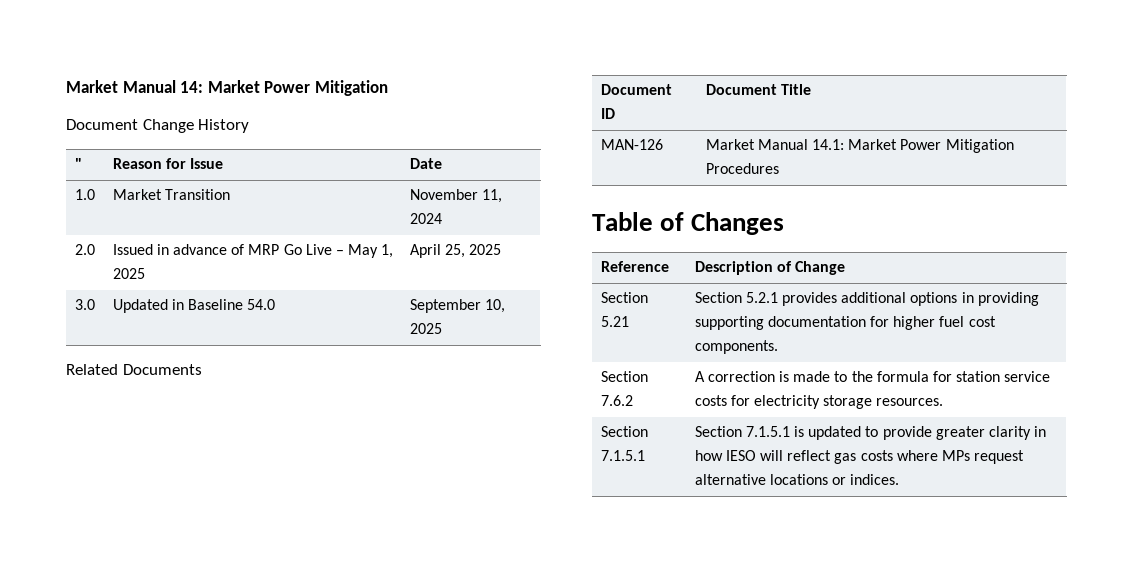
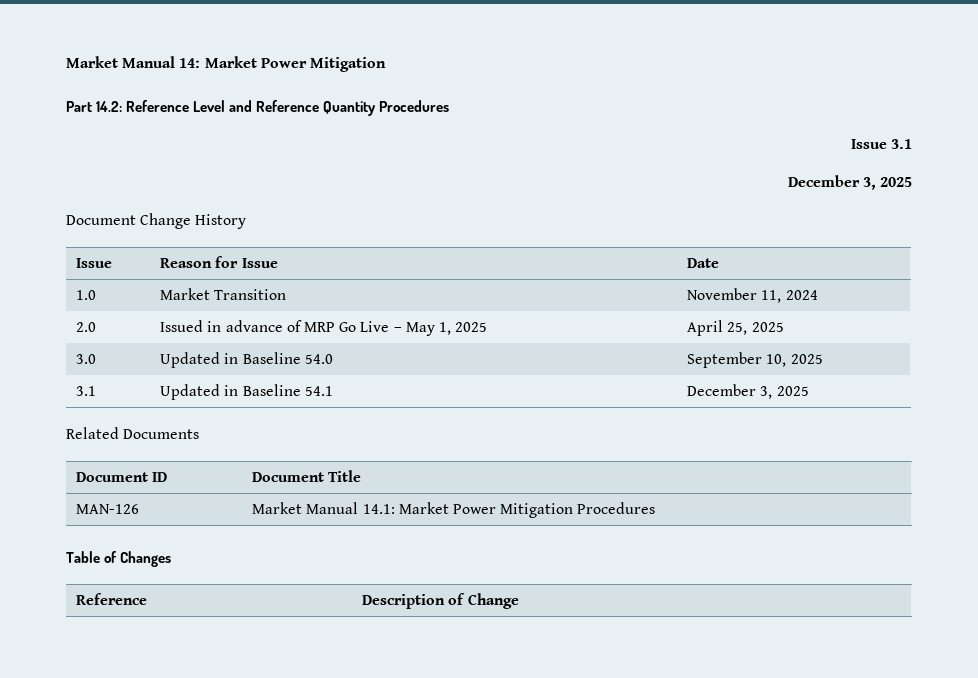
(388, 88) none -> [66,100,450,116] [850,139,912,149] [787,175,912,190] // Part 14.2: Reference Level and Reference Quantity Procedures // Issue 3.1 // December 3, 2025
[74,158,82,169] " -> [76,258,113,268] Issue
(442, 328) none -> [76,386,97,396] [160,384,333,400] [687,384,809,399] // 3.1 | Updated in Baseline 54.1 | December 3, 2025
[600,292,648,303] [600,316,629,327] [694,292,1039,306] [694,316,996,330] [694,340,778,354] [600,371,648,382] [600,395,633,406] [694,371,1051,382] [694,395,944,409] [600,426,648,437] [600,450,645,461] [694,426,1047,440] [694,450,1025,464] [694,474,900,485] // Section 5.21 | Section 5.2.1 provides additional options in providing supporting documentation for higher fuel cost components. // Section 7.6.2 | A correction is made to the formula for station service costs for electricity storage resources. // Section 7.1.5.1 | Section 7.1.5.1 is updated to provide greater clarity in how IESO will reflect gas costs where MPs request alternative locations or indices. -> (519, 601) none

